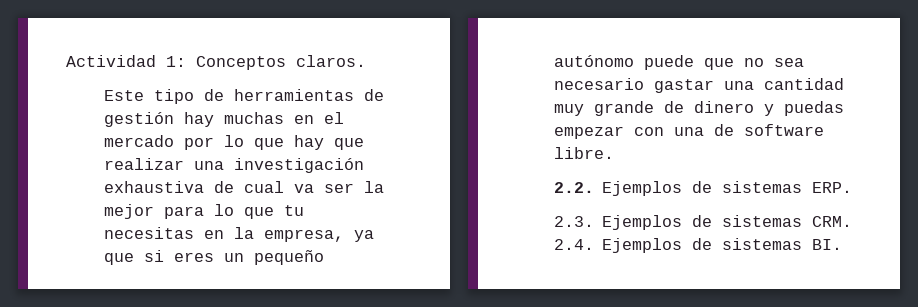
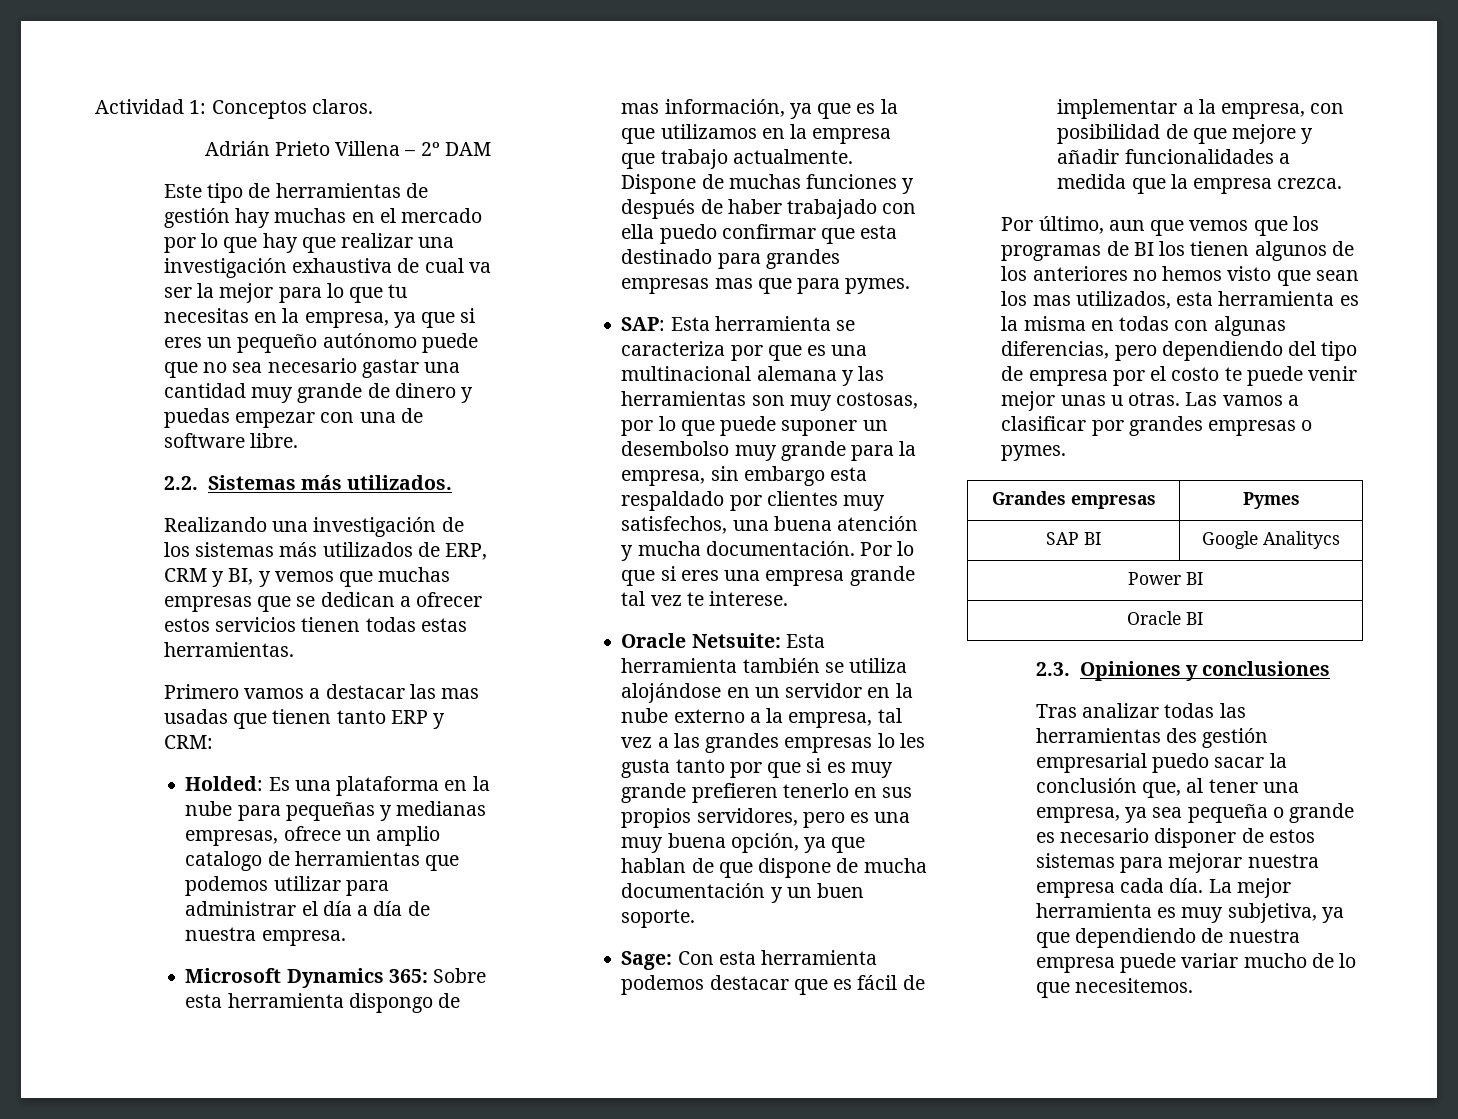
(366, 61) none -> [204,141,491,156] // Adrián Prieto Villena – 2º DAM
[601,181,852,196] [553,215,852,230] [553,238,842,253] Ejemplos de sistemas ERP. // 2.3. Ejemplos de sistemas CRM. // 2.4. Ejemplos de sistemas BI. -> [207,475,453,490] [163,517,464,537] [163,542,488,560] [163,567,451,587] [163,592,483,612] [163,617,467,632] [163,642,294,657] [163,684,480,699] [163,709,446,729] [163,735,213,749] [185,776,490,796] [185,801,487,821] [185,826,441,846] [185,851,460,871] [185,876,389,896] [185,901,430,916] [185,927,346,946] [185,968,487,988] [185,993,461,1013] [621,99,898,119] [621,124,892,144] [621,149,853,169] [621,174,915,194] [621,199,917,219] [621,224,898,244] [621,249,840,269] [621,278,911,294] [621,316,856,331] [621,341,868,361] [621,366,885,386] [621,391,919,411] [621,416,888,436] [621,441,917,461] [621,466,868,486] [621,491,886,511] [621,516,919,534] [621,541,915,561] [621,566,915,586] [621,591,789,606] [621,633,825,648] [621,658,908,673] [621,683,913,703] [621,708,902,728] [621,733,925,753] [621,758,893,778] [621,783,913,803] [621,808,911,828] [621,833,866,853] [621,858,927,878] [621,883,865,903] [621,909,696,928] [621,950,878,970] [621,975,925,995] [1057,99,1345,119] [1057,124,1314,144] [1057,149,1290,164] [1057,174,1343,194] [1001,216,1319,236] [1001,241,1354,261] [1001,266,1359,286] [1001,291,1359,309] [1001,316,1286,336] [1001,341,1358,361] [1001,366,1358,386] [1001,391,1299,411] [1001,416,1313,436] [1001,445,1067,461] [991,491,1156,509] [1242,492,1300,509] [1046,532,1101,545] [1202,531,1340,549] [1127,572,1203,585] [1127,611,1203,625] [1035,661,1331,681] [1035,703,1246,718] [1035,728,1269,748] [1035,753,1287,773] [1035,778,1299,798] [1035,803,1355,823] [1035,828,1315,848] [1035,853,1319,873] [1035,878,1291,898] [1035,903,1344,923] [1035,928,1300,948] [1035,953,1357,973] [1035,978,1194,998] Sistemas más utilizados. // Realizando una investigación de los sistemas más utilizados de ERP, CRM y BI, y vemos que muchas empresas que se dedican a ofrecer estos servicios tienen todas estas herramientas. // Primero vamos a destacar las mas usadas que tienen tanto ERP y CRM: // Holded: Es una plataforma en la nube para pequeñas y medianas empresas, ofrece un amplio catalogo de herramientas que podemos utilizar para administrar el día a día de nuestra empresa. // Microsoft Dynamics 365: Sobre esta herramienta dispongo de mas información, ya que es la que utilizamos en la empresa que trabajo actualmente. Dispone de muchas funciones y después de haber trabajado con ella puedo confirmar que esta destinado para grandes empresas mas que para pymes. // SAP: Esta herramienta se caracteriza por que es una multinacional alemana y las herramientas son muy costosas, por lo que puede suponer un desembolso muy grande para la empresa, sin embargo esta respaldado por clientes muy satisfechos, una buena atención y mucha documentación. Por lo que si eres una empresa grande tal vez te interese. // Oracle Netsuite: Esta herramienta también se utiliza alojándose en un servidor en la nube externo a la empresa, tal vez a las grandes empresas lo les gusta tanto por que si es muy grande prefieren tenerlo en sus propios servidores, pero es una muy buena opción, ya que hablan de que dispone de mucha documentación y un buen soporte. // Sage: Con esta herramienta podemos destacar que es fácil de implementar a la empresa, con posibilidad de que mejore y añadir funcionalidades a medida que la empresa crezca. // Por último, aun que vemos que los programas de BI los tienen algunos de los anteriores no hemos visto que sean los mas utilizados, esta herramienta es la misma en todas con algunas diferencias, pero dependiendo del tipo de empresa por el costo te puede venir mejor unas u otras. Las vamos a clasificar por grandes empresas o pymes. // Grandes empresas | Pymes // SAP BI | Google Analitycs // Power BI // Oracle BI // 2.3. Opiniones y conclusiones // Tras analizar todas las herramientas des gestión empresarial puedo sacar la conclusión que, al tener una empresa, ya sea pequeña o grande es necesario disponer de estos sistemas para mejorar nuestra empresa cada día. La mejor herramienta es muy subjetiva, ya que dependiendo de nuestra empresa puede variar mucho de lo que necesitemos.

